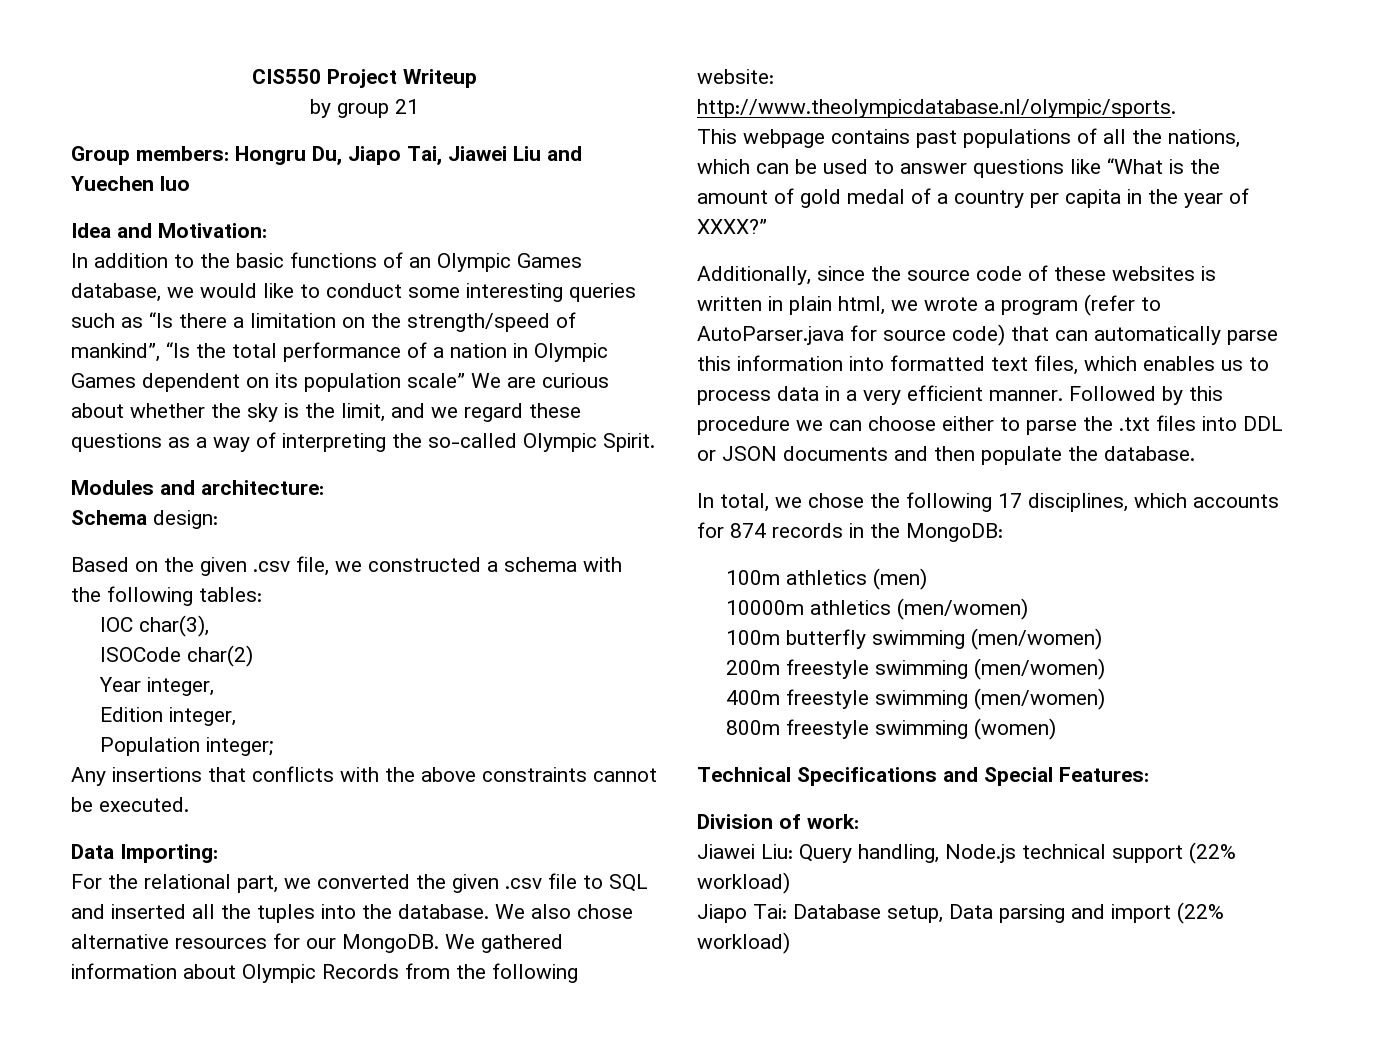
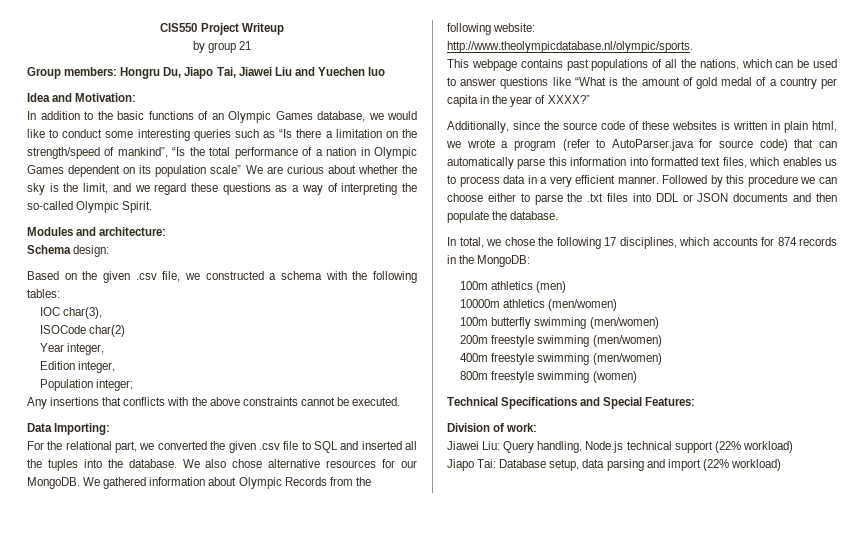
[949,904,993,919] Data -> [582,459,605,468] data

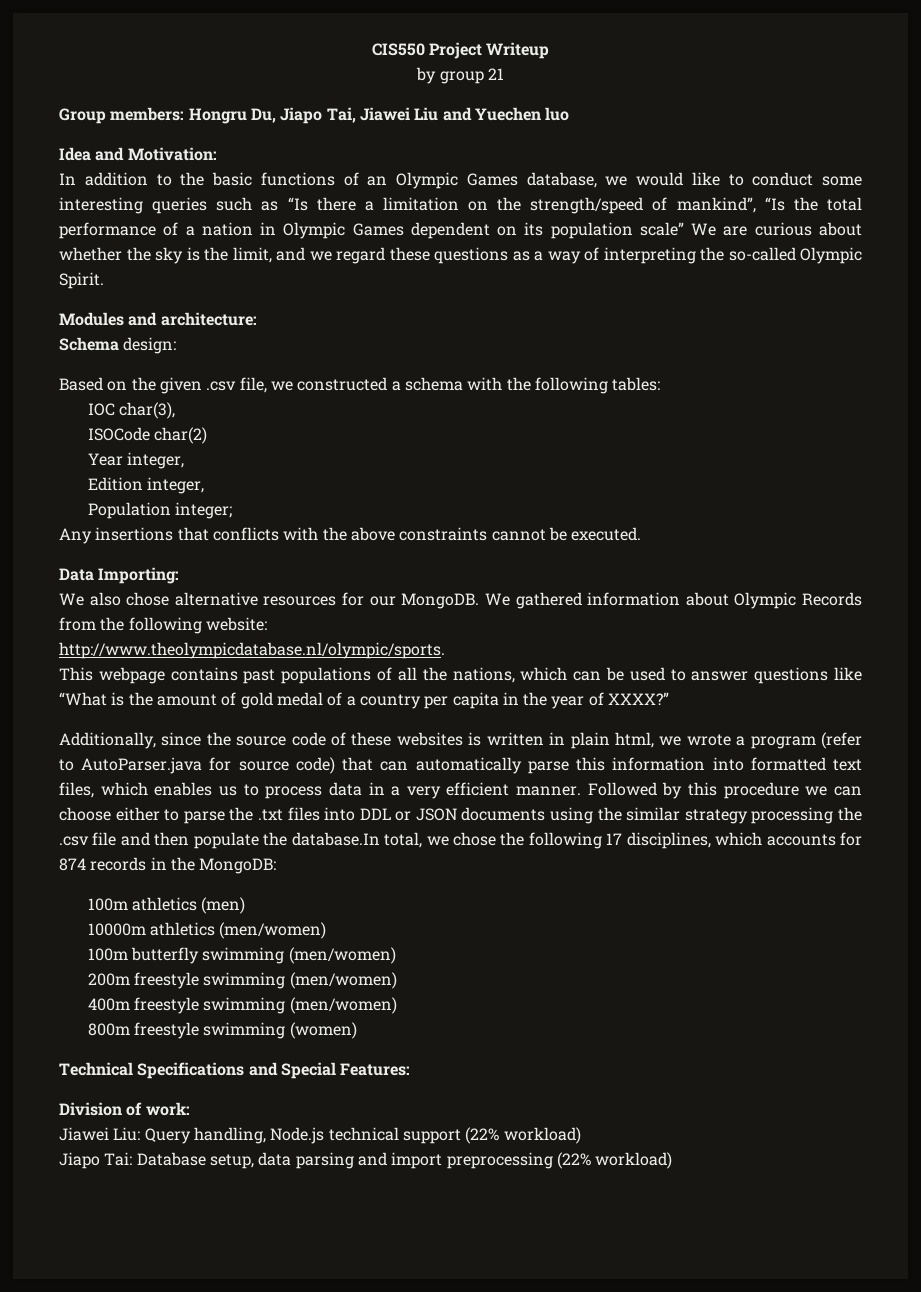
[27,441,417,453] [27,459,177,471] For the relational part, we converted the given .csv file to SQL and inserted all the tuples into the database. -> (180, 575) none
(789, 197) none -> [550,807,863,824] [59,832,117,846] using the similar strategy processing the .csv file
[510,211,559,220] [447,237,456,246] database. // In -> [291,832,380,846] database.In
(701, 465) none -> [446,1152,553,1169] preprocessing

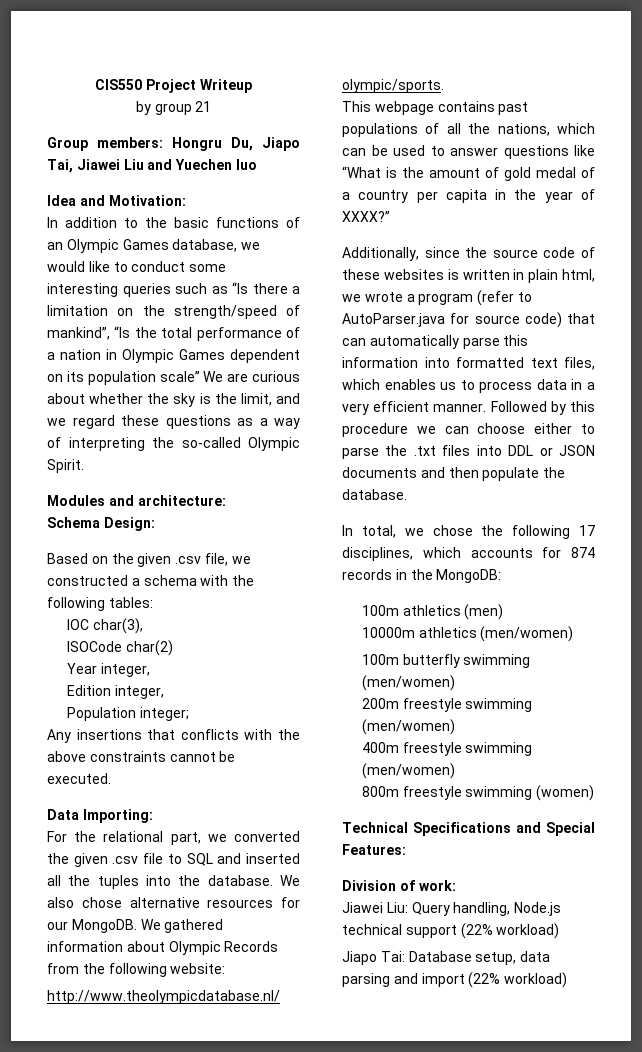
[123,337,177,354] design: -> [103,517,155,531] Design:
(180, 575) none -> [47,831,300,845] [47,853,300,867] [47,875,273,889] For the relational part, we converted the given .csv file to SQL and inserted all the tuples into the database.
[550,807,863,824] [59,832,117,846] using the similar strategy processing the .csv file -> (417, 472) none
[291,832,380,846] database.In -> [342,489,407,500] [342,525,353,536] database. // In
[446,1152,553,1169] preprocessing -> (465, 980) none

